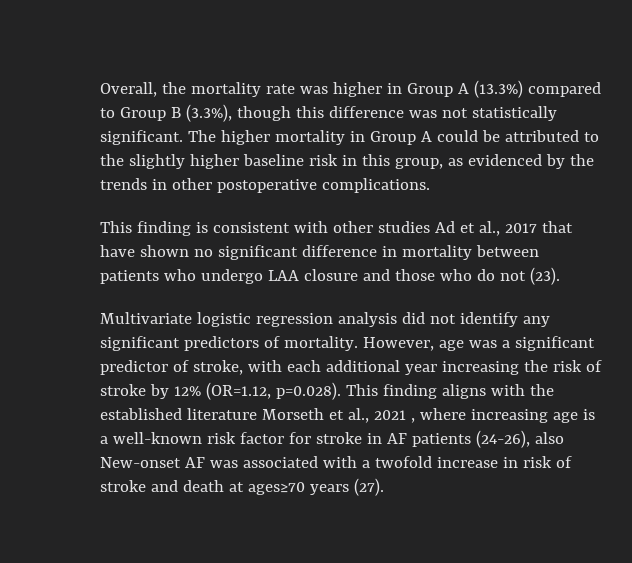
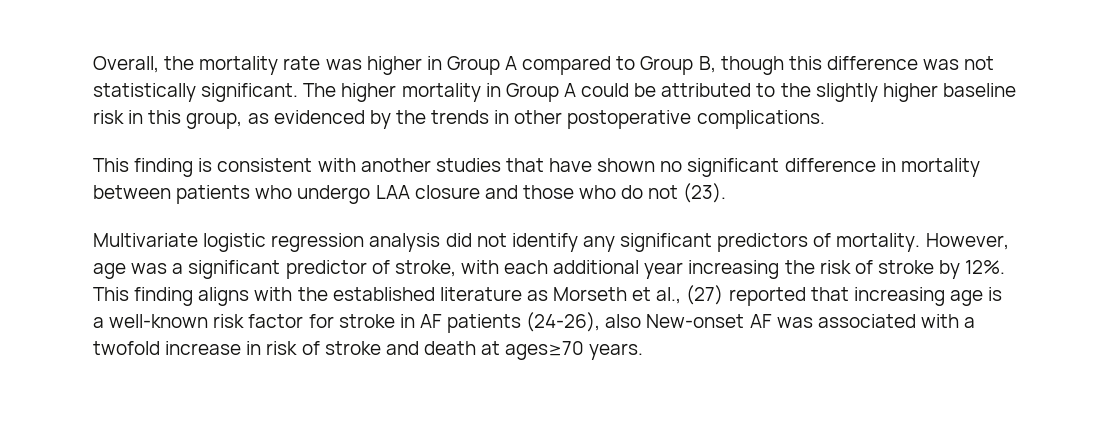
[473,80,523,98] (13.3%) -> (518, 63) none
[170,104,232,122] B (3.3%), -> [698,56,716,73] B,
[332,221,537,236] other studies Ad et al., 2017 -> [360,158,501,172] another studies
[173,382,341,400] 12% (OR=1.12, p=0.028). -> [965,260,1006,274] 12%.
(257, 414) none -> [526,290,548,301] as
[373,408,466,423] 2021 , where -> [686,285,849,306] (27) reported that
[309,478,384,496] years (27). -> [589,343,644,360] years.

